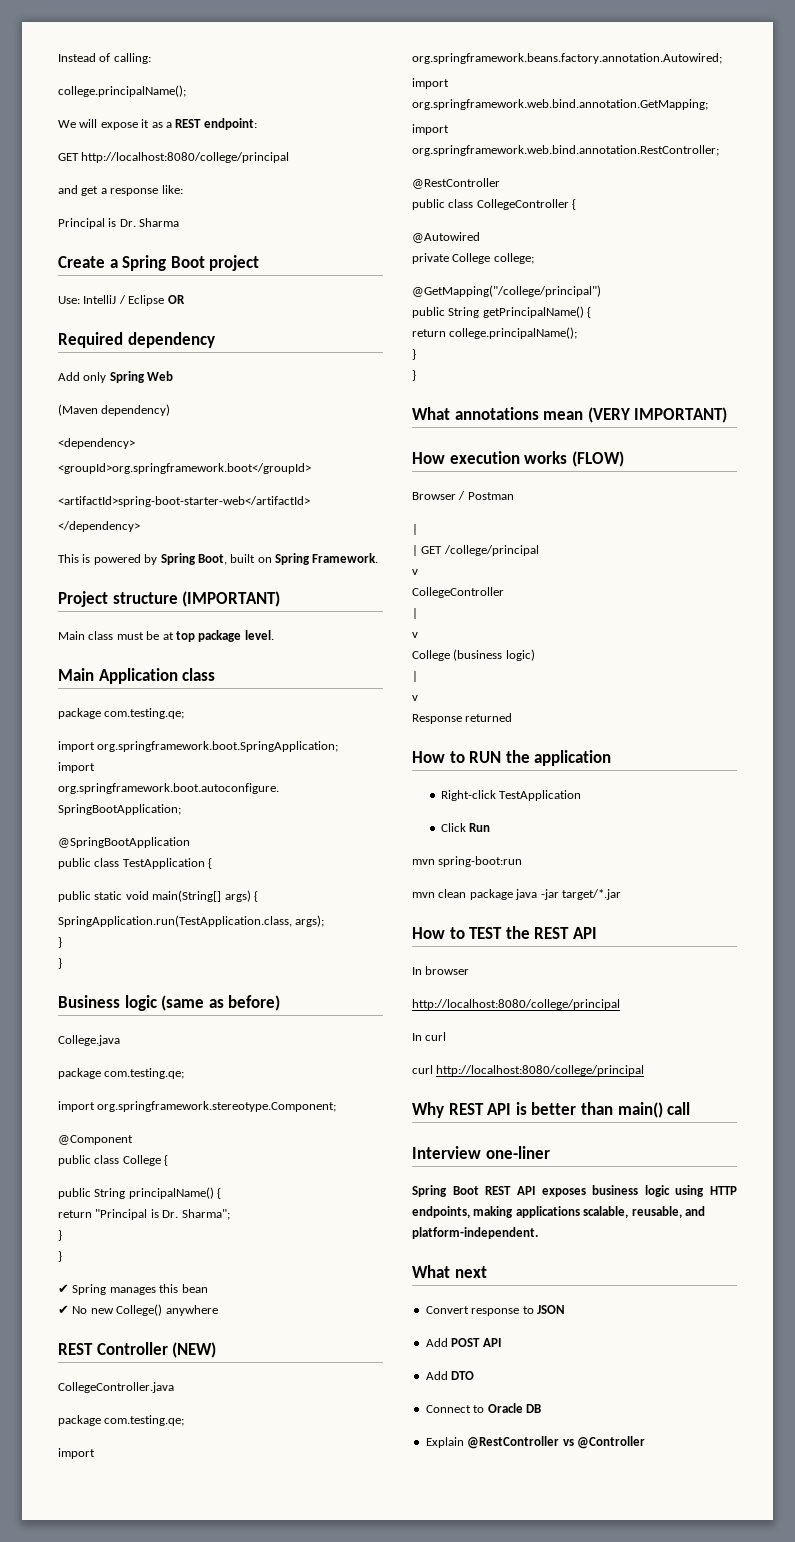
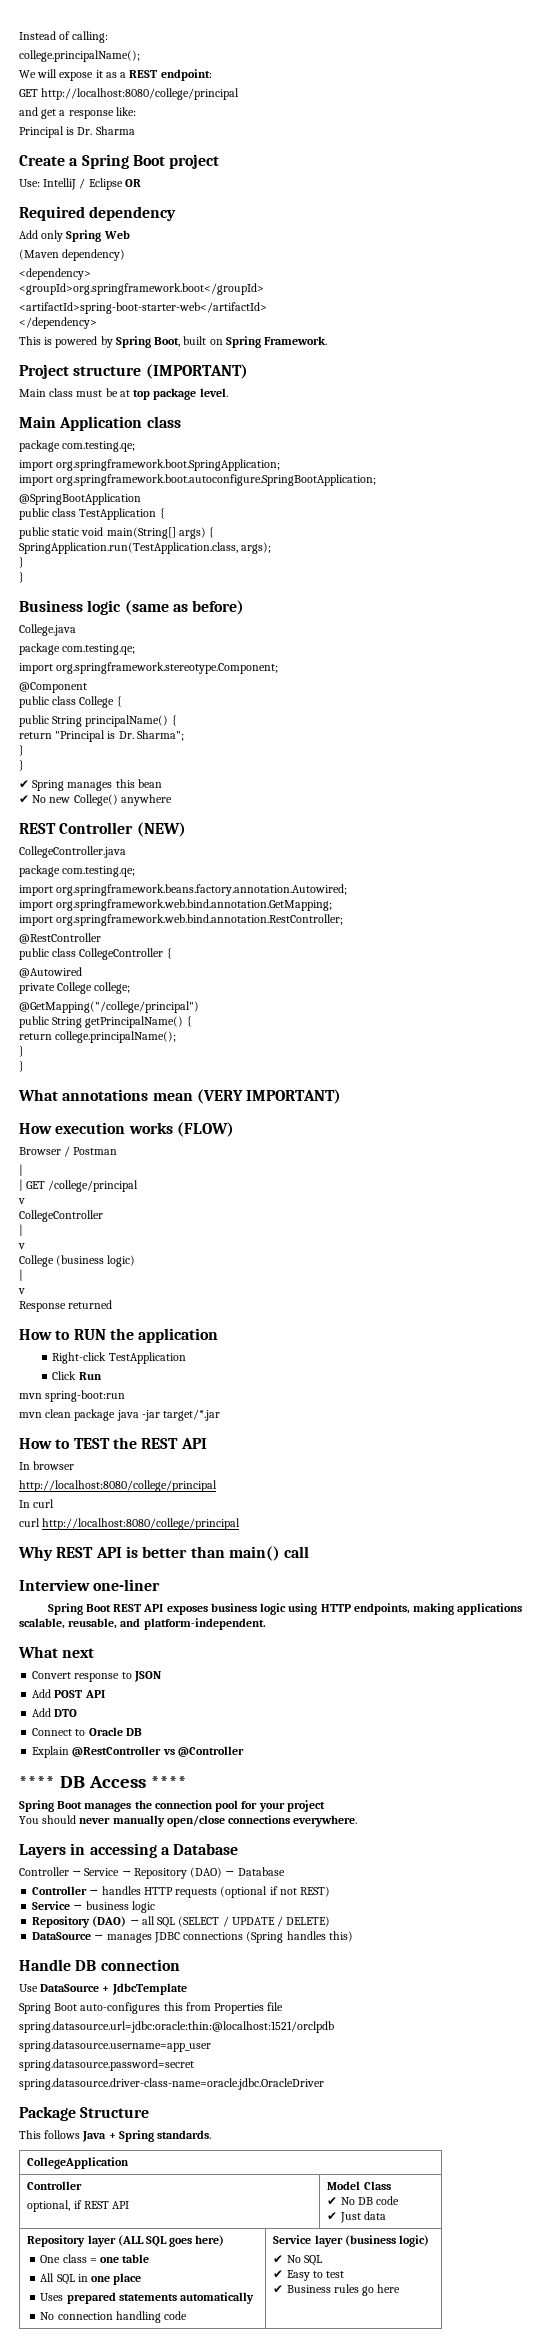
(645, 1442) none -> [19,1776,187,1788] [19,1800,325,1812] [19,1815,358,1827] [19,1843,239,1858] [19,1867,285,1879] [32,1886,331,1898] [32,1901,155,1913] [32,1916,331,1928] [32,1931,353,1943] [19,1959,180,1971] [19,1983,187,1995] [19,2002,284,2014] [19,2021,334,2033] [19,2040,211,2052] [19,2059,194,2071] [19,2078,324,2090] [19,2106,150,2121] [19,2130,212,2142] [27,2157,130,2169] [27,2181,83,2190] [27,2200,129,2212] [327,2181,391,2190] [327,2196,399,2205] [327,2211,386,2223] [27,2235,225,2247] [40,2254,150,2263] [40,2273,142,2285] [40,2292,255,2304] [40,2311,188,2323] [273,2235,429,2247] [273,2255,322,2266] [273,2270,344,2281] [273,2284,401,2296] // **** DB Access **** // Spring Boot manages the connection pool for your project // You should never manually open/close connections everywhere. // Layers in accessing a Database // Controller → Service → Repository (DAO) → Database // Controller → handles HTTP requests (optional if not REST) // Service → business logic // Repository (DAO) → all SQL (SELECT / UPDATE / DELETE) // DataSource → manages JDBC connections (Spring handles this) // Handle DB connection // Use DataSource + JdbcTemplate // Spring Boot auto-configures this from Properties file // spring.datasource.url=jdbc:oracle:thin:@localhost:1521/orclpdb // spring.datasource.username=app_user // spring.datasource.password=secret // spring.datasource.driver-class-name=oracle.jdbc.OracleDriver // Package Structure // This follows Java + Spring standards. // CollegeApplication // Controller // optional, if REST API | Model Class // ✔ No DB code // ✔ Just data // Repository layer (ALL SQL goes here) // One class = one table // All SQL in one place // Uses prepared statements automatically // No connection handling code | Service layer (business logic) // ✔ No SQL // ✔ Easy to test // ✔ Business rules go here

